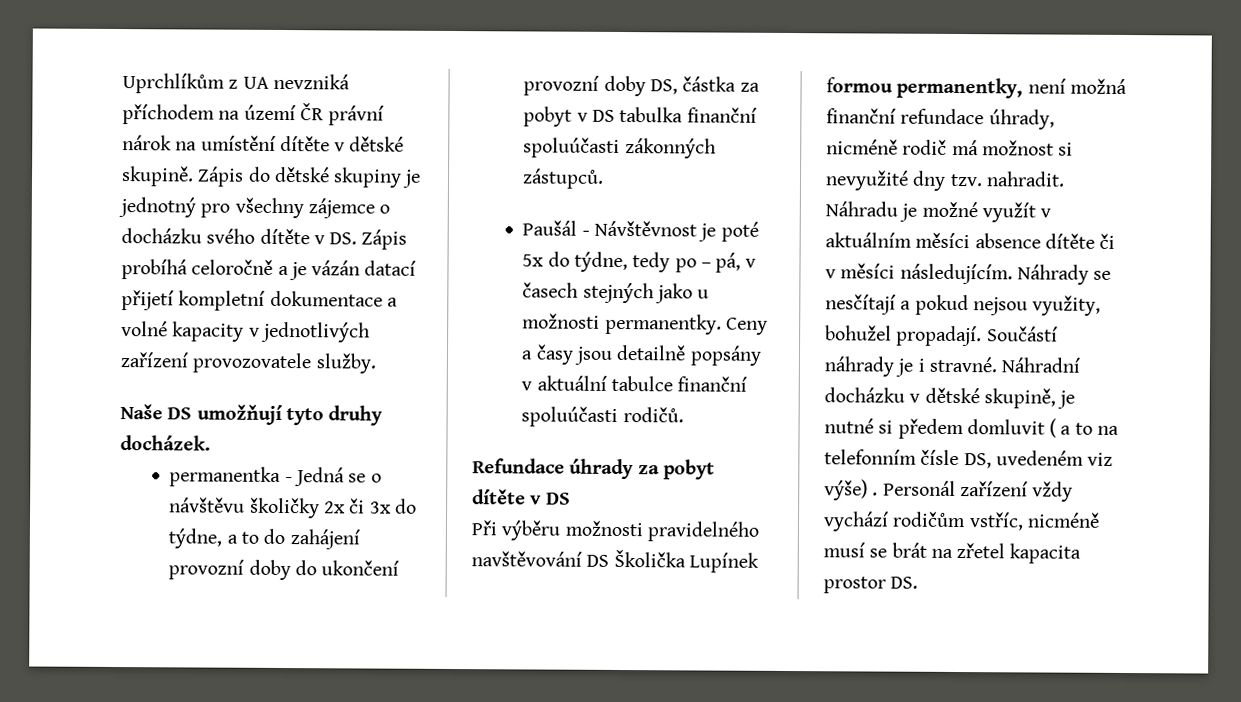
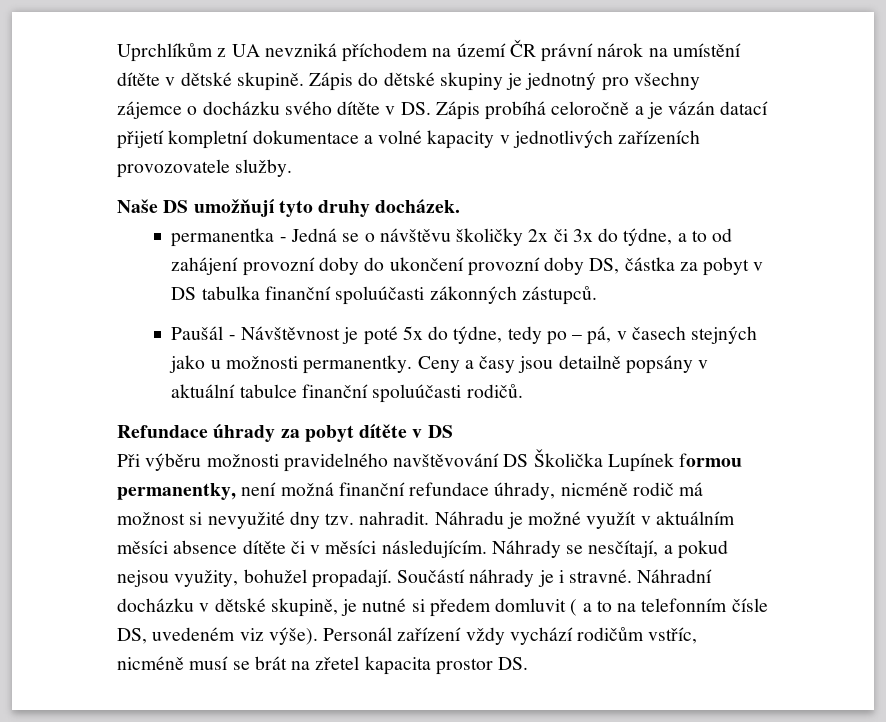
[120,352,188,368] zařízení -> [618,130,701,144] zařízeních
[263,528,286,545] do -> [712,228,733,242] od
[825,294,896,315] nesčítají -> [588,540,659,558] nesčítají,
[824,479,879,501] výše) . -> [268,627,318,645] výše).

